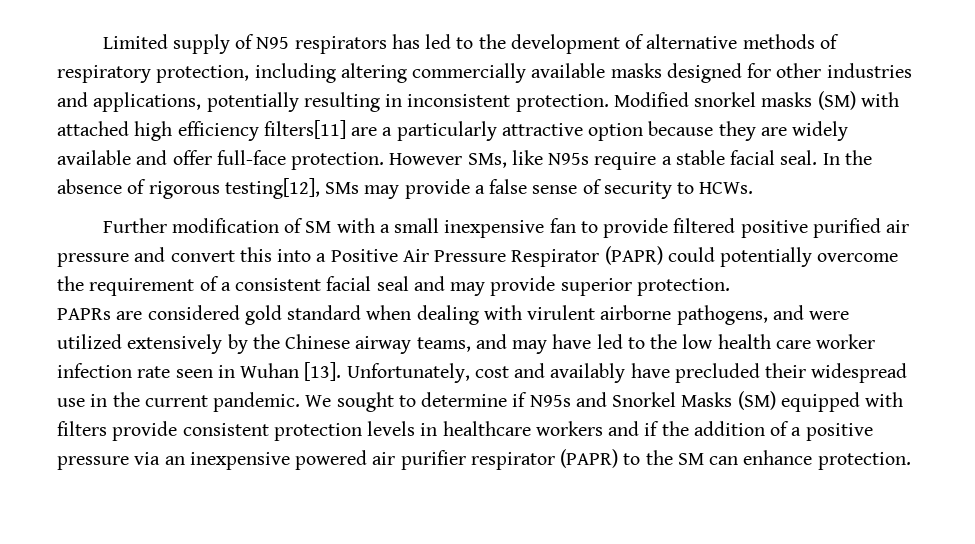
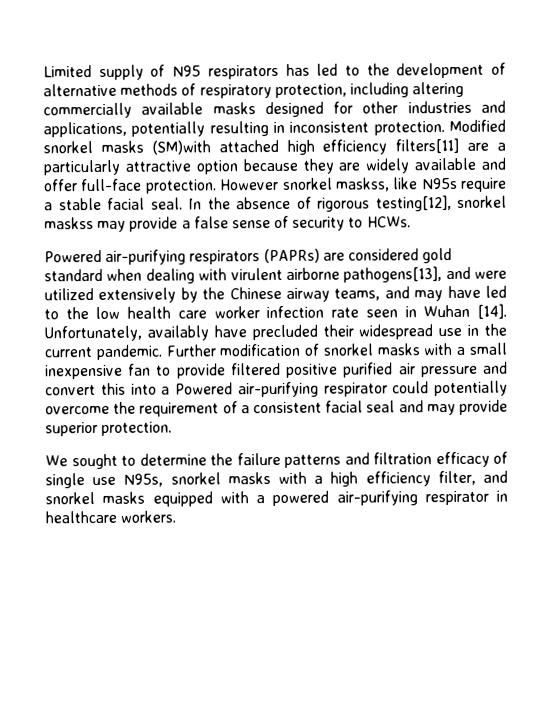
[817,91,899,110] (SM) with -> [151,140,211,155] (SM)with
[467,153,507,168] SMs, -> [282,177,390,192] snorkel maskss,
[325,182,360,194] SMs -> [457,195,507,208] [44,217,94,230] snorkel maskss
[102,218,910,238] [57,246,899,267] [57,276,730,296] [57,308,111,320] Further modification of SM with a small inexpensive fan to provide filtered positive purified air pressure and convert this into a Positive Air Pressure Respirator (PAPR) could potentially overcome the requirement of a consistent facial seal and may provide superior protection. // PAPRs -> [44,248,320,265] Powered air-purifying respirators (PAPRs)
[676,305,768,325] pathogens, -> [343,266,443,283] pathogens[13],
[304,362,546,383] [13]. Unfortunately, cost and -> [477,303,508,319] [44,325,142,342] [14]. Unfortunately,
[305,391,904,412] [57,421,873,441] [57,449,911,470] We sought to determine if N95s and Snorkel Masks (SM) equipped with filters provide consistent protection levels in healthcare workers and if the addition of a positive pressure via an inexpensive powered air purifier respirator (PAPR) to the SM can enhance protection. -> [165,342,507,357] [45,361,508,380] [45,380,508,398] [45,399,508,417] [45,421,173,437] [45,451,508,470] [45,470,508,489] [45,490,508,507] [45,510,177,524] Further modification of snorkel masks with a small inexpensive fan to provide filtered positive purified air pressure and convert this into a Powered air-purifying respirator could potentially overcome the requirement of a consistent facial seal and may provide superior protection. // We sought to determine the failure patterns and filtration efficacy of single use N95s, snorkel masks with a high efficiency filter, and snorkel masks equipped with a powered air-purifying respirator in healthcare workers.

